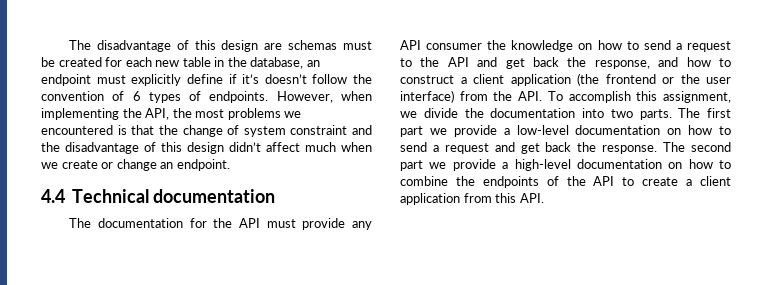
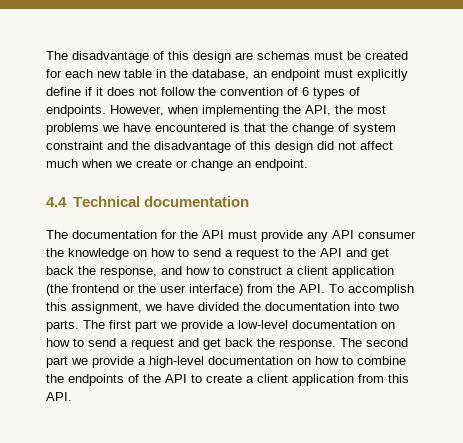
[242,74,307,84] it’s doesn’t -> [96,87,157,96] it does not
(302, 114) none -> [123,123,151,132] have
[229,142,261,152] didn’t -> [317,141,356,150] did not
[423,108,458,118] divide -> [166,302,239,311] have divided

